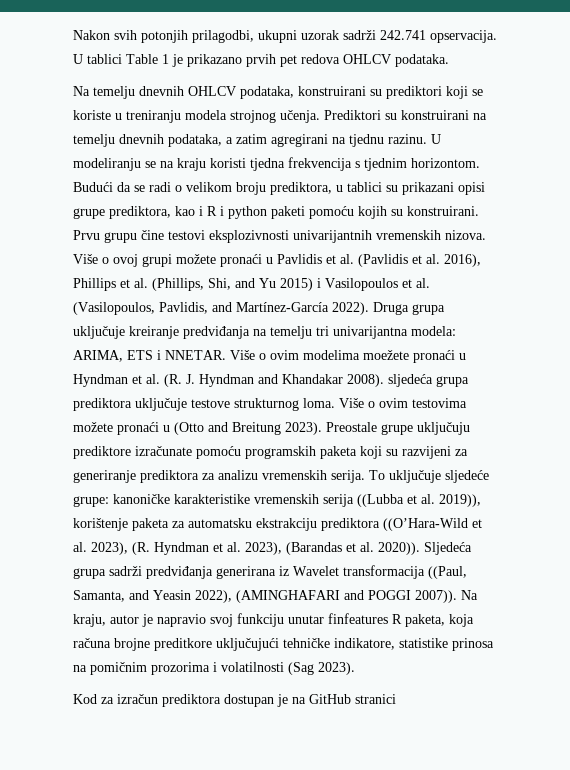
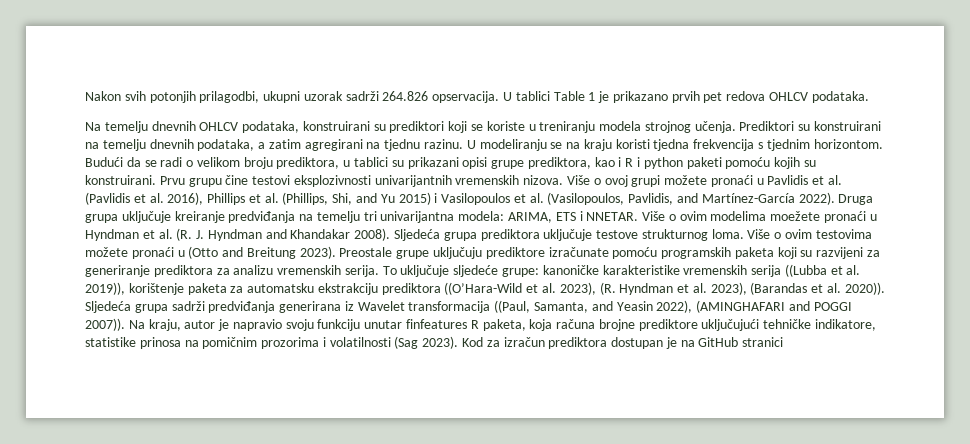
[380,30,426,40] 242.741 -> [382,91,429,101] 264.826
[388,374,433,387] sljedeća -> [394,229,441,241] Sljedeća
[210,614,233,627] svoj -> [285,319,314,331] svoju
[154,638,212,651] preditkore -> [638,319,698,331] prediktore
(355, 668) // -> (459, 342) none

